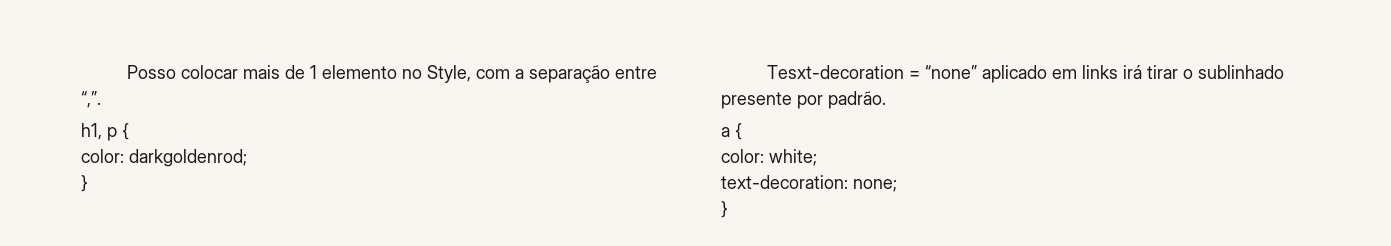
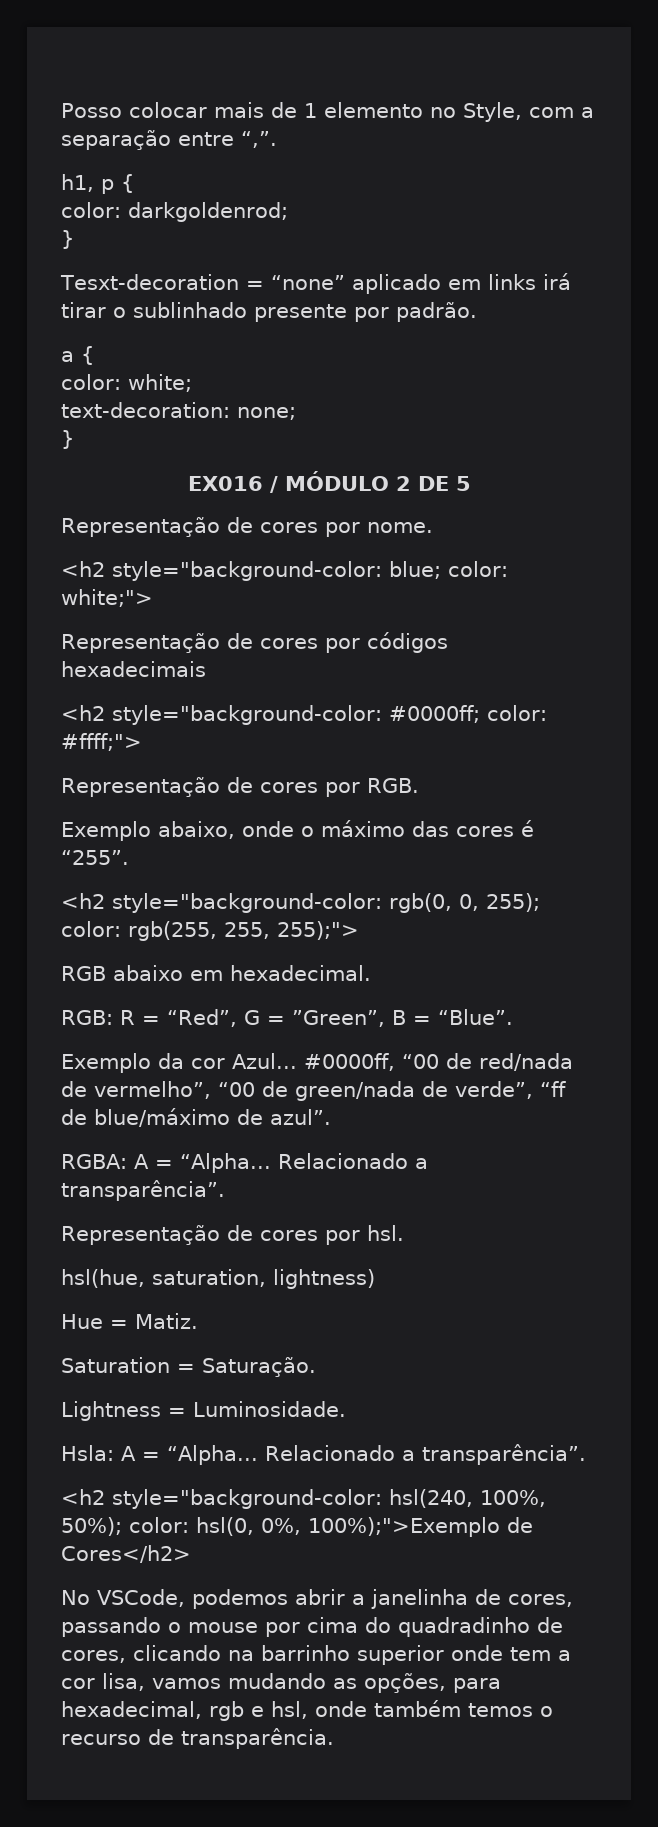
(728, 209) none -> [187,471,471,493] [61,517,433,537] [61,561,508,581] [61,589,153,607] [61,632,448,653] [61,661,206,677] [61,705,547,725] [61,733,142,751] [61,777,419,797] [61,820,534,841] [61,850,129,865] [61,893,540,913] [61,921,359,941] [61,965,371,981] [61,1009,513,1027] [61,1053,573,1073] [61,1081,566,1101] [61,1108,331,1127] [61,1153,428,1173] [61,1180,225,1201] [61,1225,404,1245] [61,1269,375,1289] [61,1313,198,1329] [61,1357,316,1377] [61,1401,346,1421] [61,1444,586,1465] [61,1489,546,1509] [61,1517,533,1537] [61,1545,191,1563] [61,1589,573,1609] [61,1617,563,1637] [61,1645,571,1665] [61,1673,501,1693] [61,1700,553,1721] [61,1728,334,1749] // EX016 / MÓDULO 2 DE 5 // Representação de cores por nome. // <h2 style="background-color: blue; color: white;"> // Representação de cores por códigos hexadecimais // <h2 style="background-color: #0000ff; color: #ffff;"> // Representação de cores por RGB. // Exemplo abaixo, onde o máximo das cores é “255”. // <h2 style="background-color: rgb(0, 0, 255); color: rgb(255, 255, 255);"> // RGB abaixo em hexadecimal. // RGB: R = “Red”, G = ”Green”, B = “Blue”. // Exemplo da cor Azul... #0000ff, “00 de red/nada de vermelho”, “00 de green/nada de verde”, “ff de blue/máximo de azul”. // RGBA: A = “Alpha... Relacionado a transparência”. // Representação de cores por hsl. // hsl(hue, saturation, lightness) // Hue = Matiz. // Saturation = Saturação. // Lightness = Luminosidade. // Hsla: A = “Alpha... Relacionado a transparência”. // <h2 style="background-color: hsl(240, 100%, 50%); color: hsl(0, 0%, 100%);">Exemplo de Cores</h2> // No VSCode, podemos abrir a janelinha de cores, passando o mouse por cima do quadradinho de cores, clicando na barrinho superior onde tem a cor lisa, vamos mudando as opções, para hexadecimal, rgb e hsl, onde também temos o recurso de transparência.

